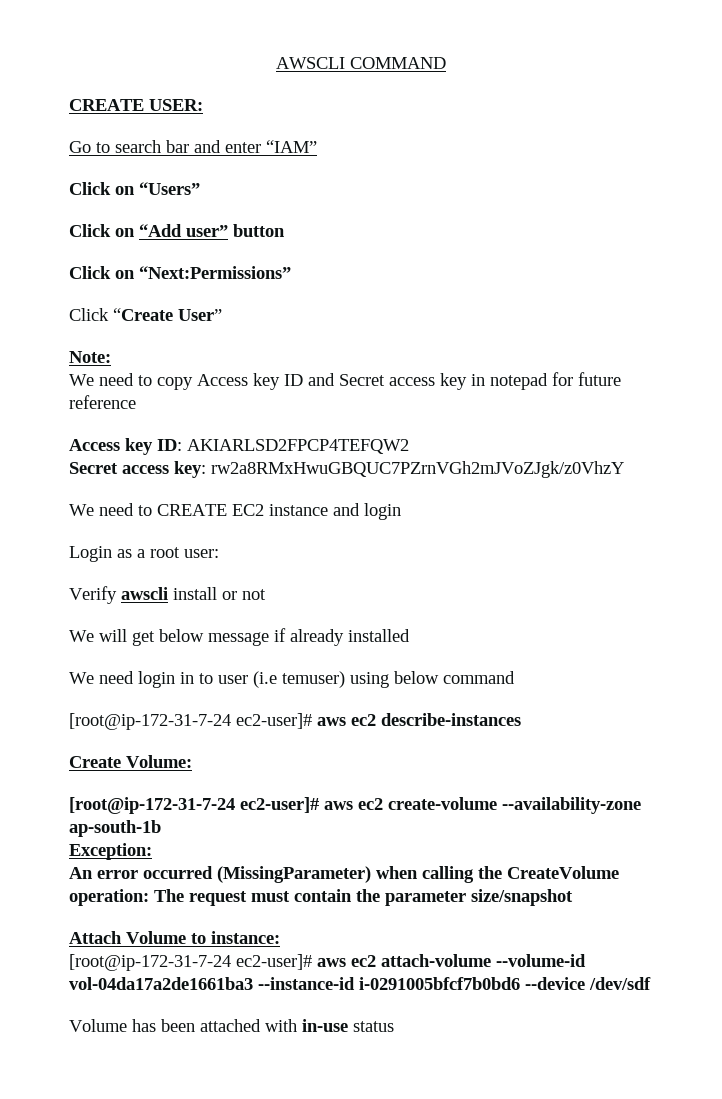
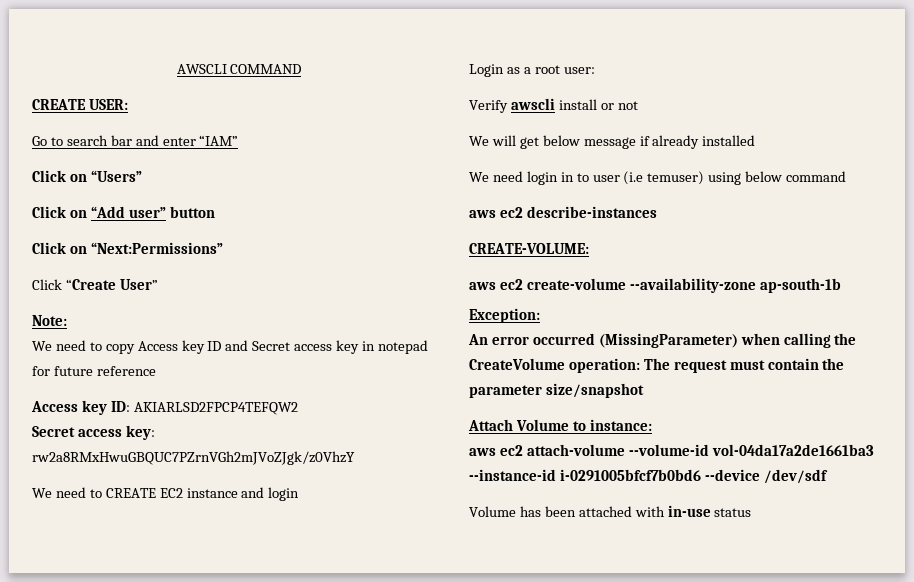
[69,713,312,730] [root@ip-172-31-7-24 ec2-user]# -> (847, 176) none
[69,755,192,768] [69,797,319,814] Create Volume: // [root@ip-172-31-7-24 ec2-user]# -> [469,243,589,254] CREATE-VOLUME: //
[69,954,312,971] [root@ip-172-31-7-24 ec2-user]# -> (652, 425) none

